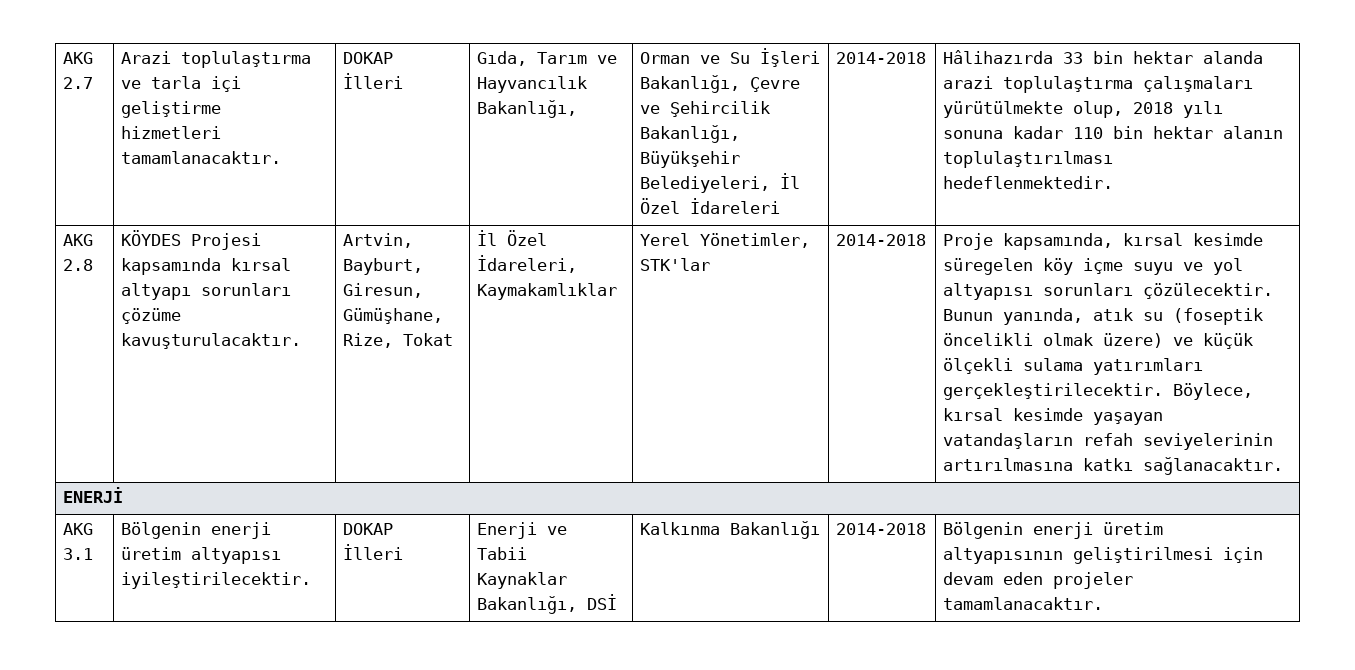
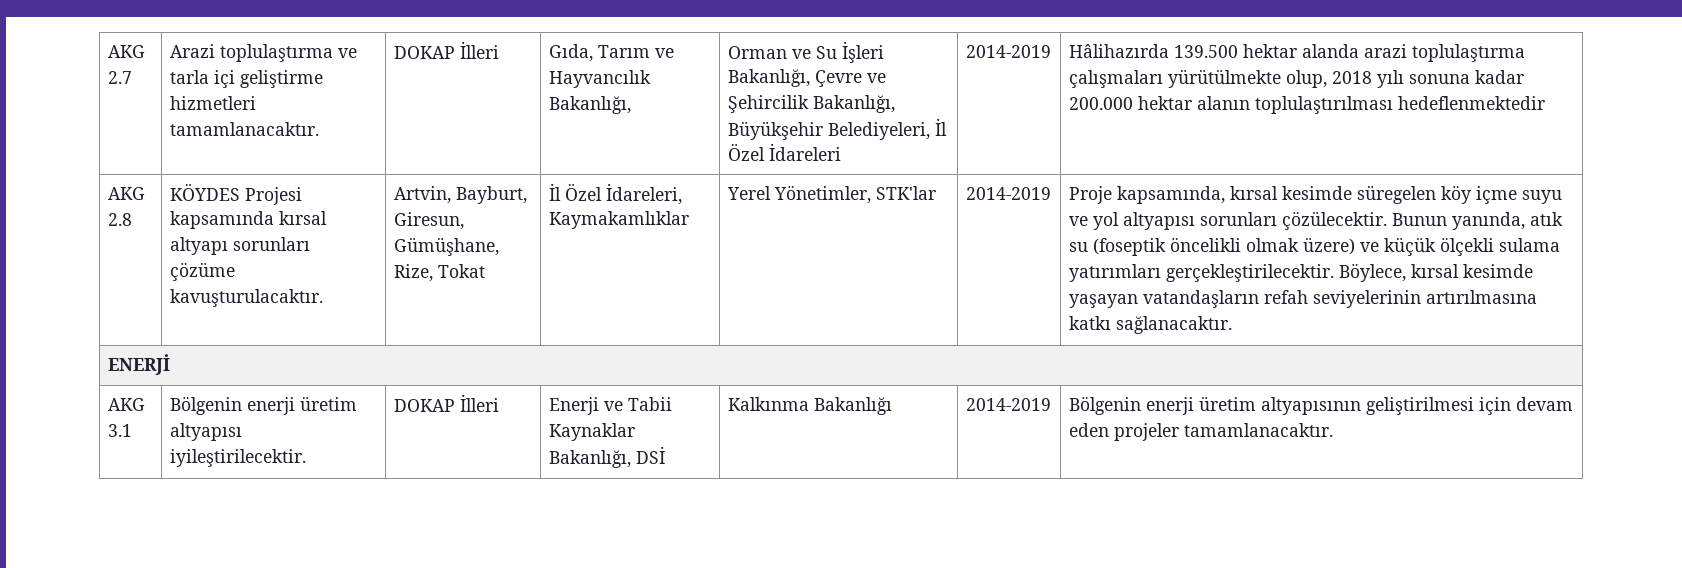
[836,52,927,64] 2014-2018 -> [965,45,1051,58] 2014-2019
[1063,51,1124,64] 33 bin -> [1173,45,1238,58] 139.500
[1073,126,1144,139] 110 bin -> [1068,97,1133,110] 200.000
[943,176,1114,189] hedeflenmektedir. -> [1397,96,1545,110] hedeflenmektedir
[836,234,927,246] 2014-2018 -> [965,187,1051,200] 2014-2019
[836,523,927,535] 2014-2018 -> [965,398,1051,411] 2014-2019

